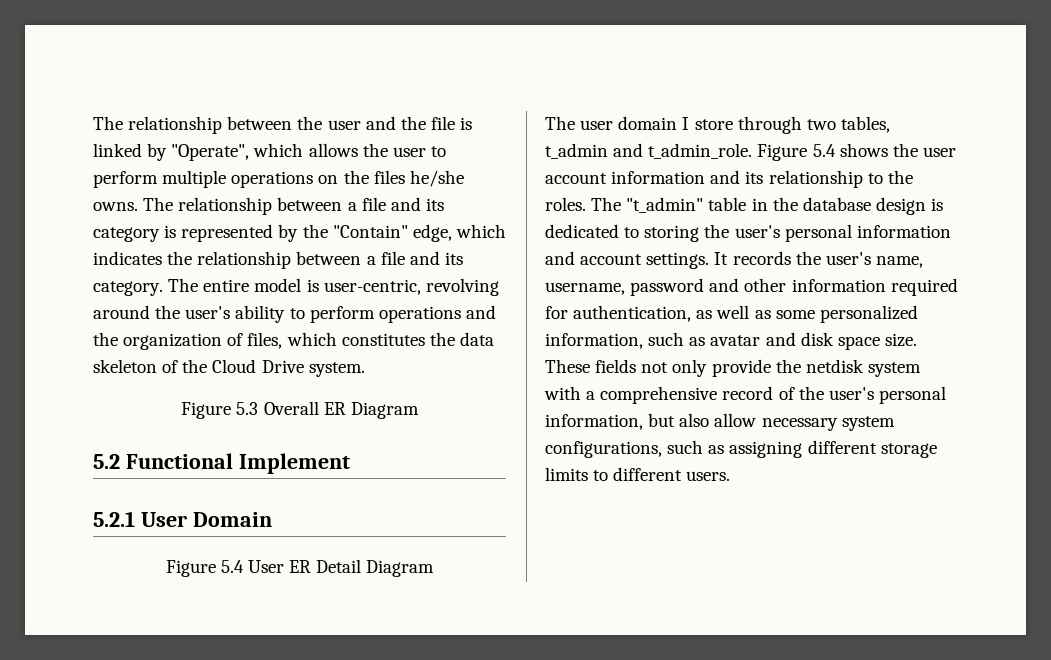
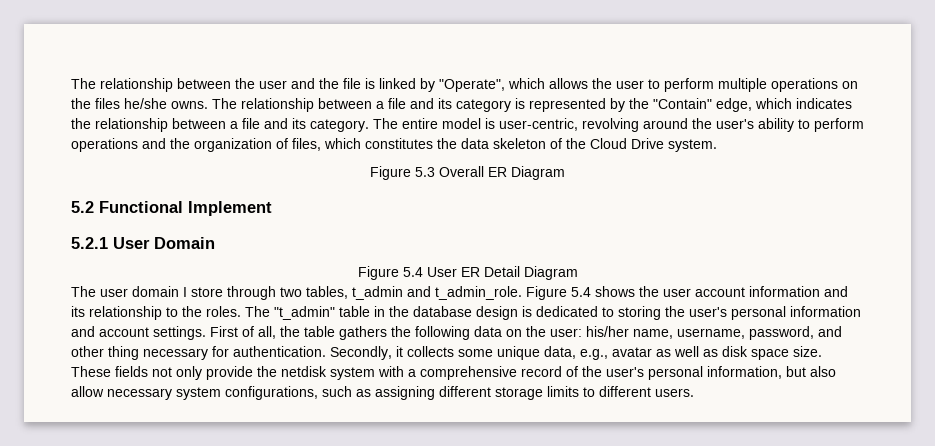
[714,251,871,265] It records the user's -> [210,326,629,340] First of all, the table gathers the following data on the user: his/her
[630,278,705,296] password -> [749,326,814,340] password,
[791,278,958,296] [545,305,918,323] [545,332,796,349] information required for authentication, as well as some personalized information, such as avatar and -> [108,346,718,360] thing necessary for authentication. Secondly, it collects some unique data, e.g., avatar as well as

